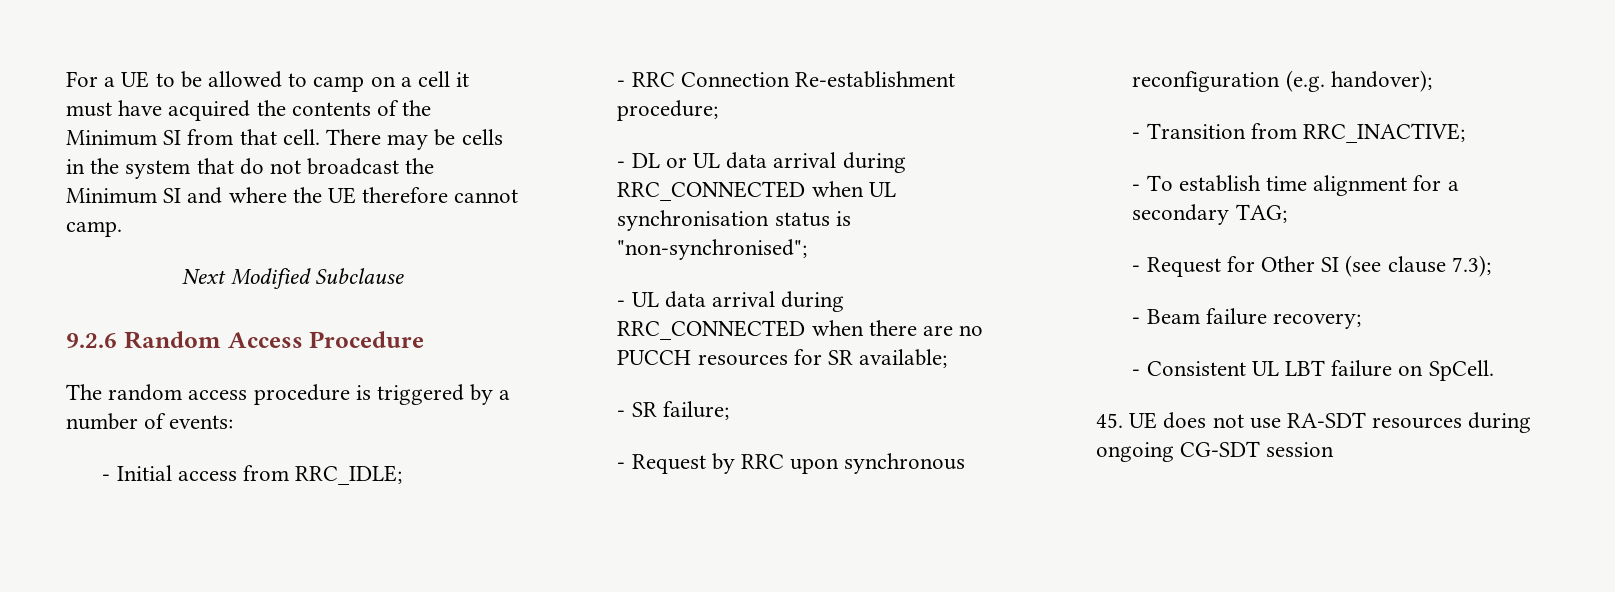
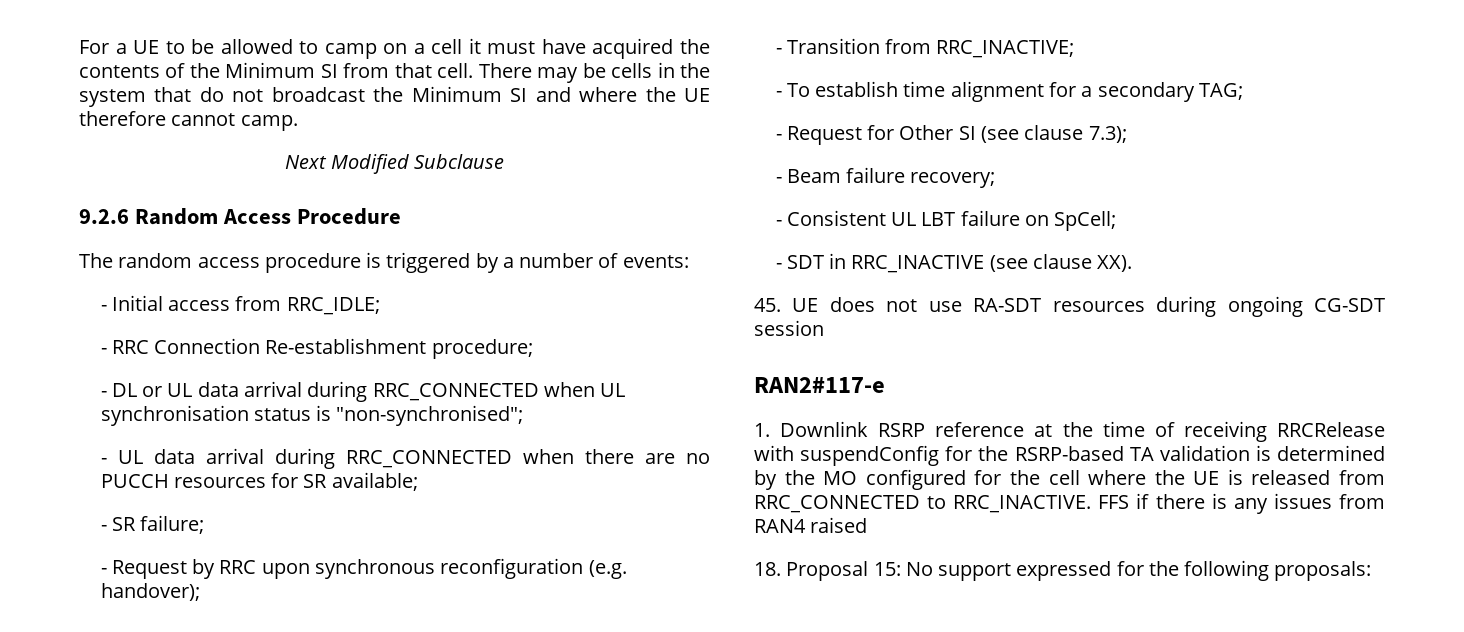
[1428,360,1494,381] SpCell. -> [1054,211,1117,231] [775,253,1133,273] SpCell; // - SDT in RRC_INACTIVE (see clause XX).
(1335, 449) none -> [754,377,885,393] [754,421,1385,442] [754,445,1385,466] [754,469,1385,490] [754,493,1385,514] [754,517,868,533] [754,560,1372,581] // RAN2#117-e // 1. Downlink RSRP reference at the time of receiving RRCRelease with suspendConfig for the RSRP-based TA validation is determined by the MO configured for the cell where the UE is released from RRC_CONNECTED to RRC_INACTIVE. FFS if there is any issues from RAN4 raised // 18. Proposal 15: No support expressed for the following proposals:

